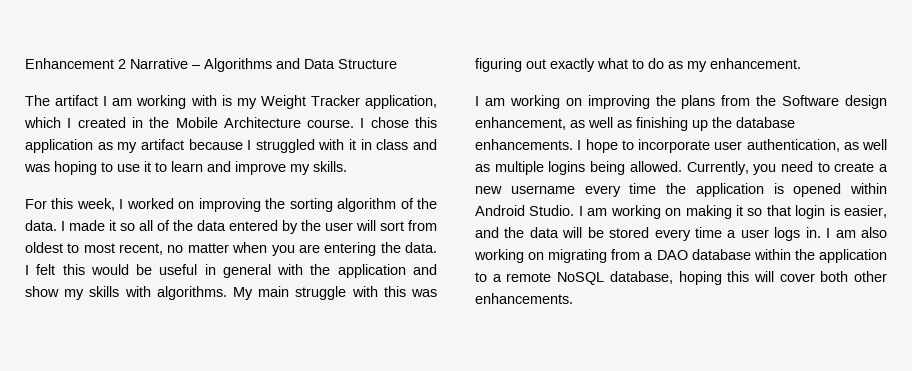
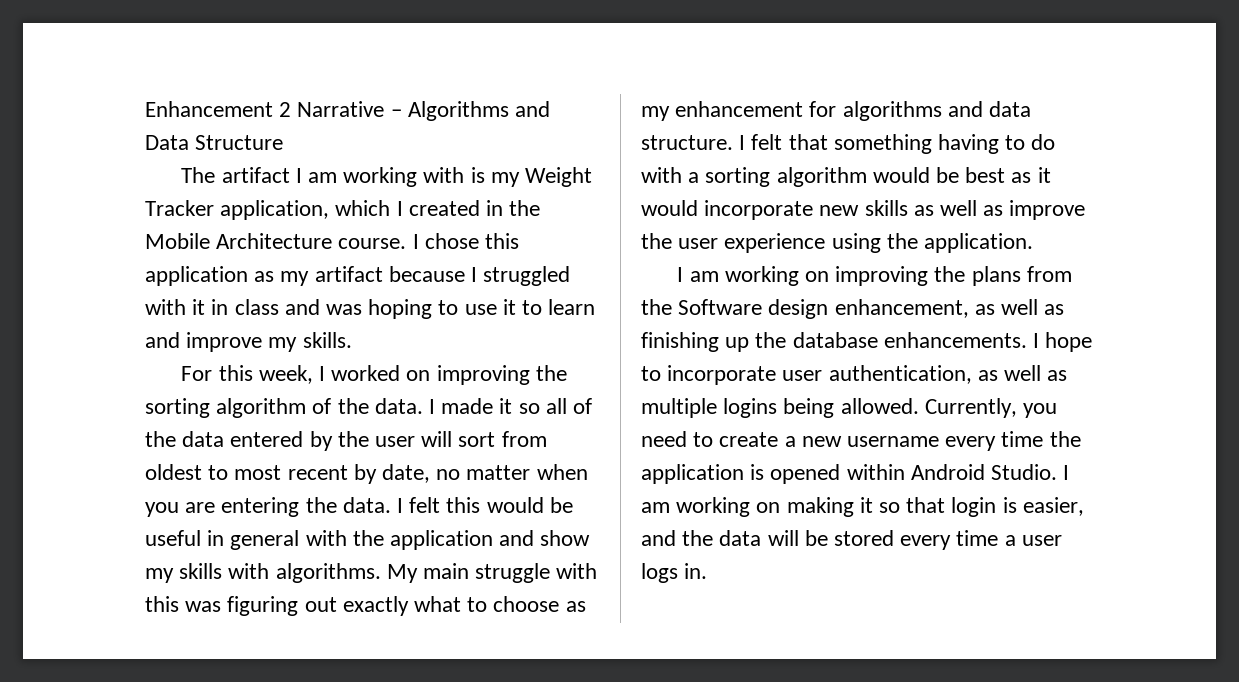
[119,243,164,255] recent, -> [287,464,431,484] recent by date,
[648,58,801,72] do as my enhancement. -> [493,596,586,612] [641,101,1032,121] [641,134,1056,154] [641,167,1051,187] [641,200,1086,220] [641,233,1034,253] choose as my enhancement for algorithms and data structure. I felt that something having to do with a sorting algorithm would be best as it would incorporate new skills as well as improve the user experience using the application.
[826,227,887,238] [474,249,887,263] [475,271,887,285] [475,293,573,304] I am also working on migrating from a DAO database within the application to a remote NoSQL database, hoping this will cover both other enhancements. -> (708, 571) none

